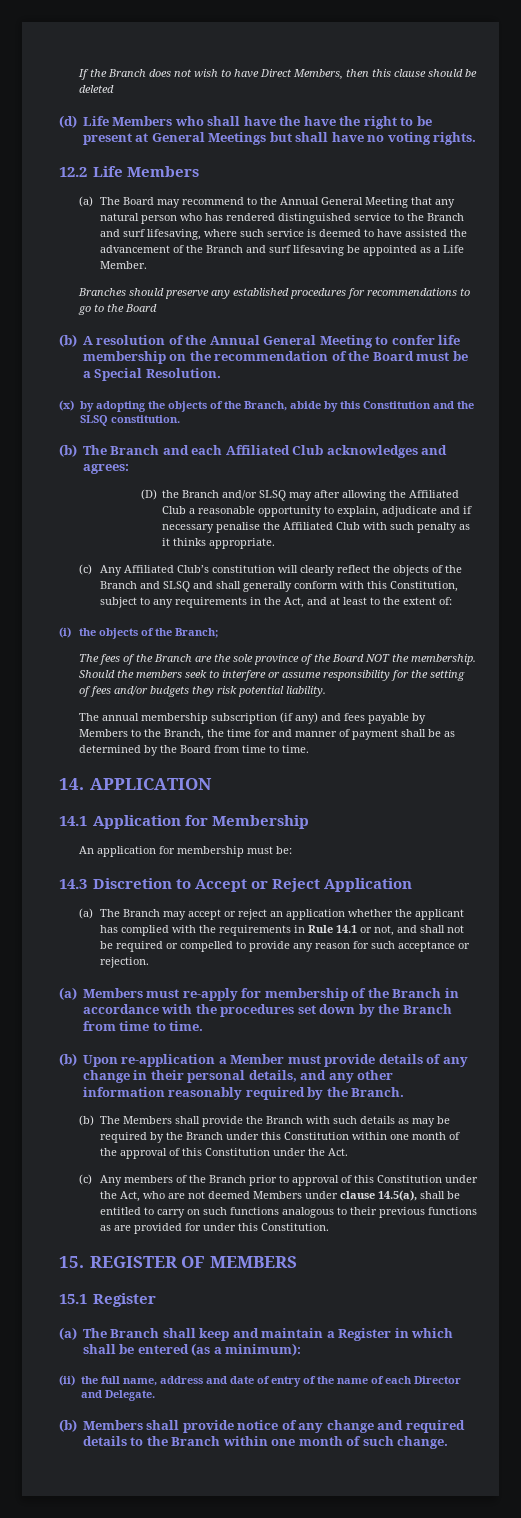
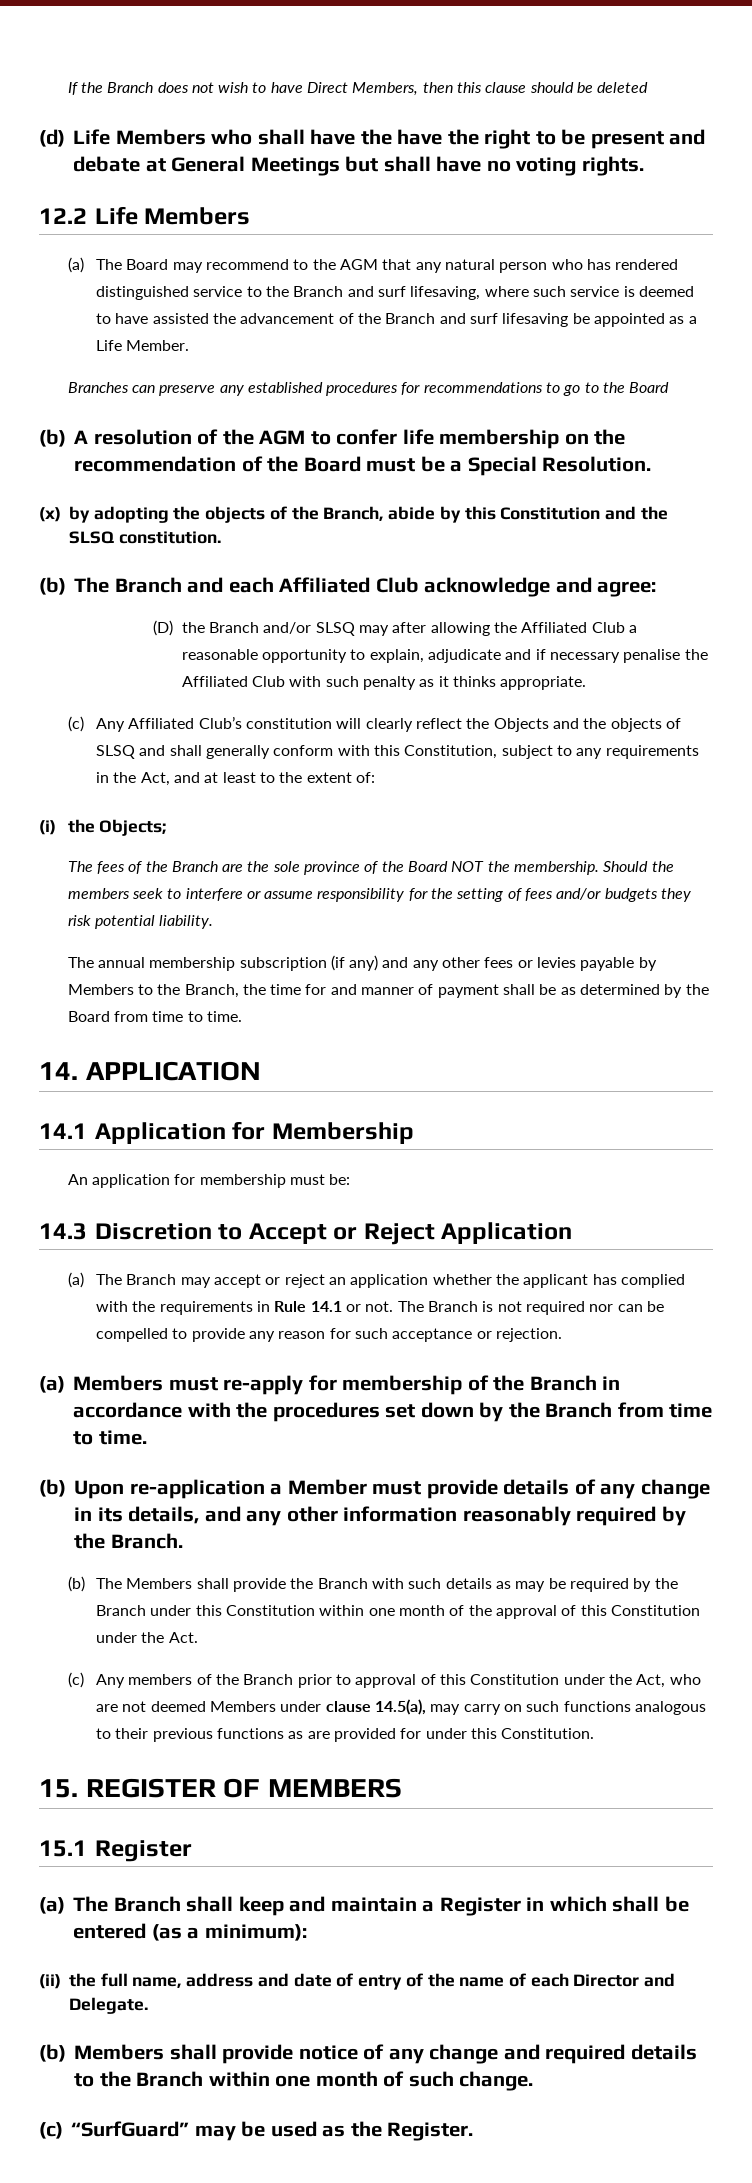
(132, 139) none -> [669,129,706,145] [73,156,140,172] and debate
[279,197,408,208] Annual General Meeting -> [340,259,379,270] AGM
[129,288,165,296] should -> [131,385,155,393] can
[209,335,373,348] Annual General Meeting -> [259,430,306,445] AGM
[326,445,448,458] [82,464,129,474] acknowledges and agrees: -> [424,577,657,597] acknowledge and agree:
[392,565,462,576] [99,581,160,589] objects of the Branch and -> [493,718,681,732] Objects and the objects of
[99,628,219,639] objects of the Branch; -> [99,819,167,836] Objects;
[344,713,366,721] fees -> [412,957,577,971] any other fees or levies
[373,925,464,936] [99,941,178,952] not, and shall not be required or -> [365,1301,664,1315] not. The Branch is not required nor can be
[150,1070,246,1083] their personal -> [97,1507,123,1522] its
[419,1191,460,1199] [99,1207,154,1215] shall be entitled to -> [430,1704,461,1715] may
(449, 1442) none -> [39,2121,474,2141] // (c) “SurfGuard” may be used as the Register.

